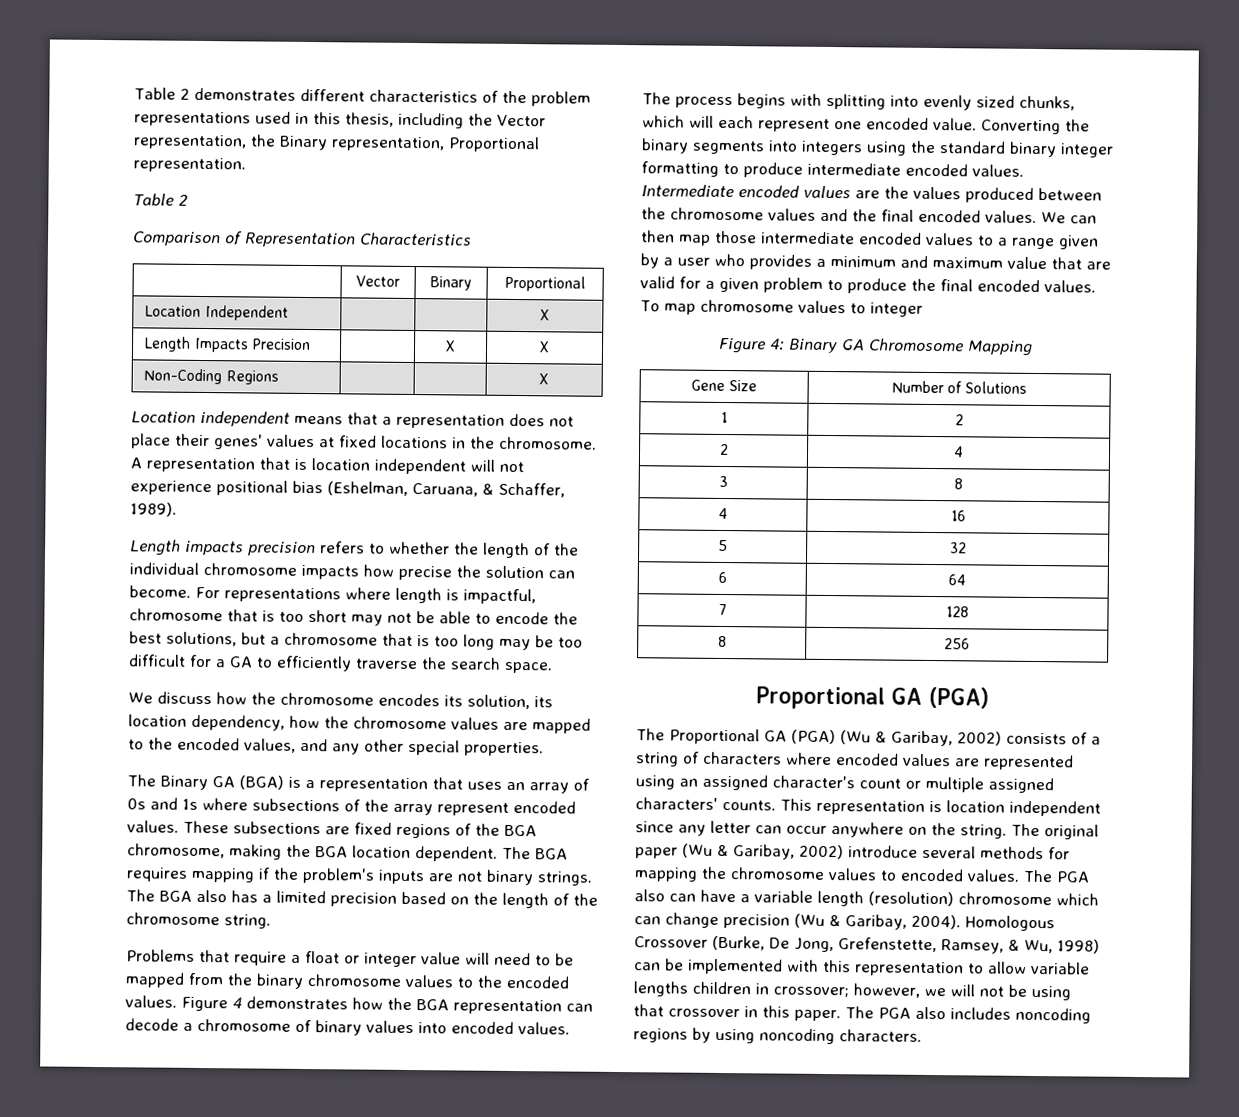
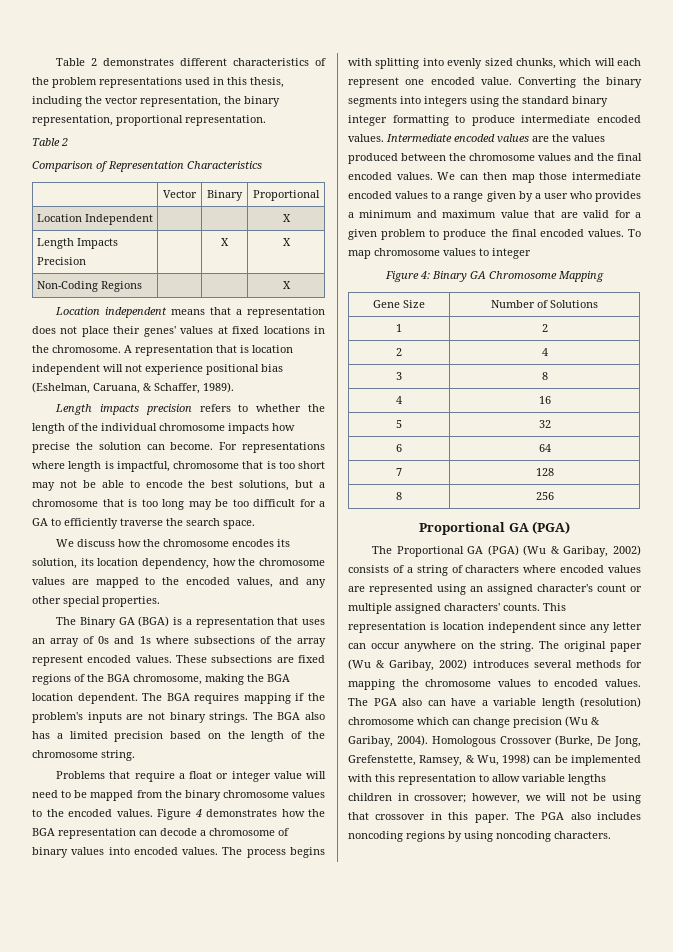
[497,114,546,127] Vector -> [105,96,138,104] vector
[279,135,540,153] Binary representation, Proportional -> [244,96,280,107] [32,115,183,126] binary representation, proportional
[848,845,918,858] introduce -> [472,660,529,668] introduces

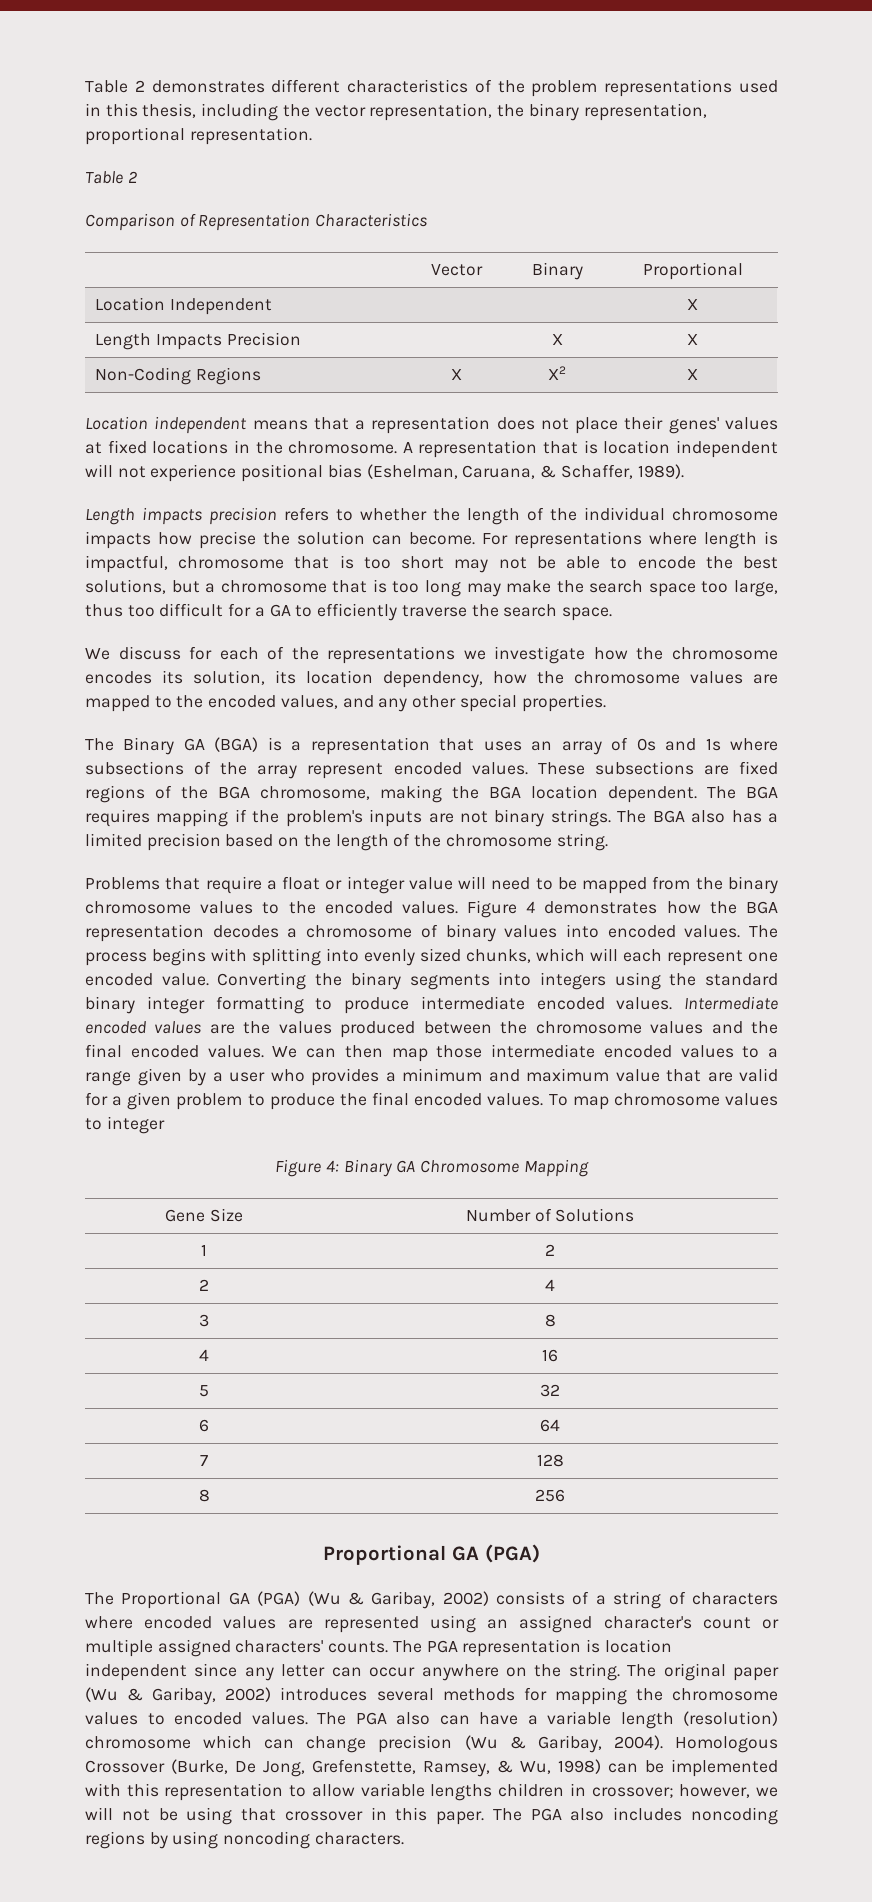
(142, 286) | -> [450,369,462,380] [548,366,566,380] X | X2
[215,499,228,507] be -> [506,580,778,597] [85,604,123,617] make the search space too large, thus
(116, 543) none -> [189,646,586,664] for each of the representations we investigate
[139,828,197,836] can decode -> [212,925,279,938] decodes
[543,603,566,611] This -> [392,1640,458,1653] The PGA

